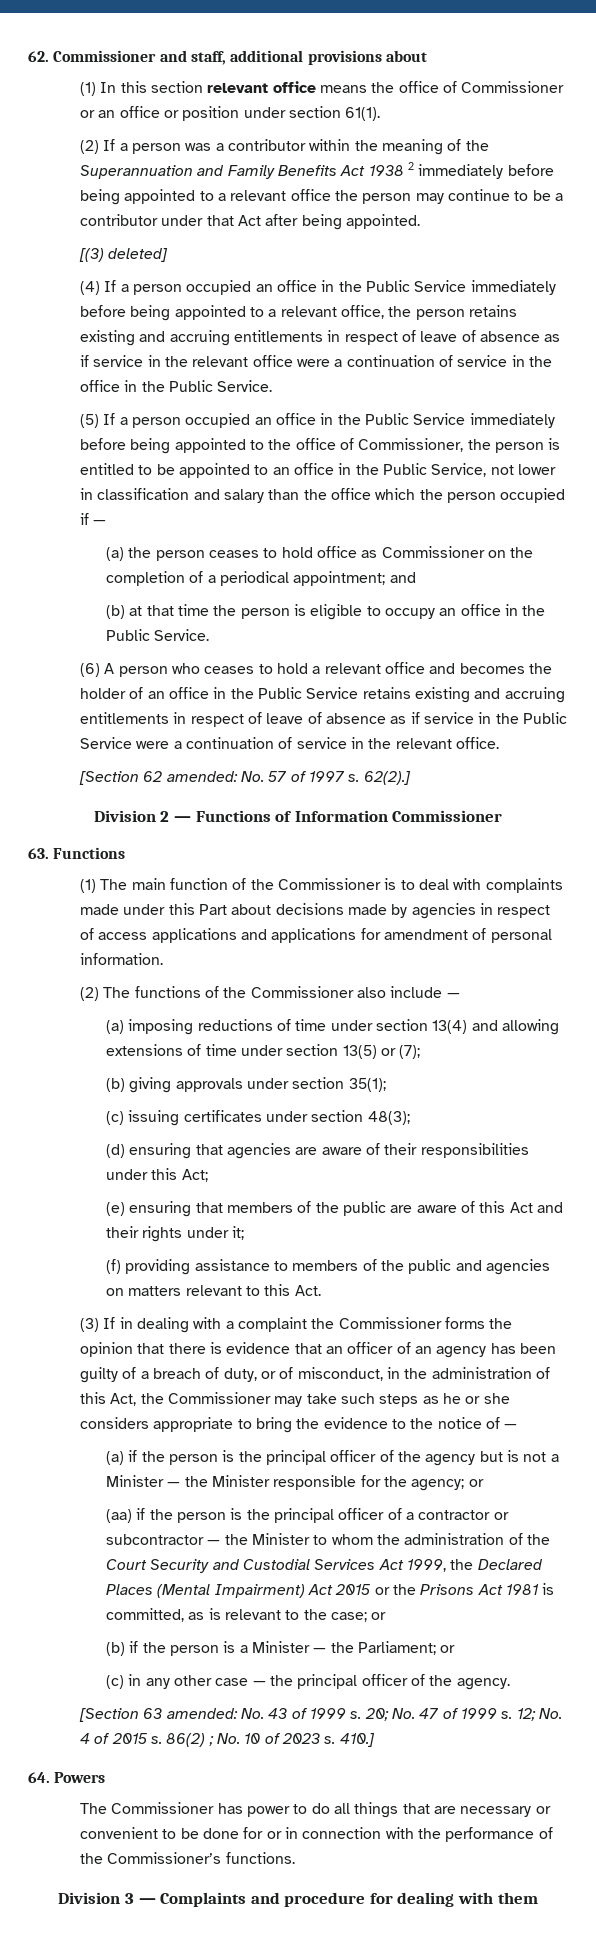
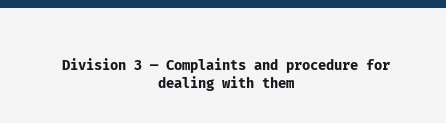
[28,50,427,65] [80,81,565,96] [80,106,381,121] [80,139,489,155] [80,162,554,179] [80,189,563,205] [80,214,420,230] [79,248,169,262] [80,280,556,295] [80,305,517,321] [80,330,561,346] [80,355,552,367] [80,380,273,392] [80,413,555,428] [80,438,561,454] [80,463,556,478] [80,488,566,503] [80,513,107,525] [106,546,534,561] [106,571,416,586] [106,604,546,620] [106,629,210,641] [80,662,552,677] [80,687,565,703] [80,712,567,727] [80,737,499,749] [79,771,411,785] [93,810,503,822] [28,847,126,859] [80,878,563,893] [80,903,551,919] [80,928,552,943] [80,953,164,965] [80,986,460,1001] [106,1019,559,1035] [106,1044,421,1059] [106,1077,386,1093] [106,1110,410,1126] [106,1143,529,1159] [106,1168,208,1182] [106,1201,563,1217] [106,1226,244,1242] [106,1259,550,1275] [106,1284,321,1296] [80,1317,513,1333] [80,1342,556,1358] [80,1367,550,1383] [80,1392,510,1407] [80,1417,518,1433] [106,1450,559,1466] [106,1475,484,1491] [106,1508,509,1523] [106,1533,550,1545] [106,1559,543,1573] [106,1583,555,1598] [106,1608,387,1622] [106,1641,456,1656] [106,1674,510,1690] [79,1708,562,1722] [80,1733,375,1747] [28,1772,106,1783] [80,1802,551,1818] [80,1827,553,1842] [80,1852,295,1864] 62. Commissioner and staff, additional provisions about // (1) In this section relevant office means the office of Commissioner or an office or position under section 61(1). // (2) If a person was a contributor within the meaning of the Superannuation and Family Benefits Act 1938 2 immediately before being appointed to a relevant office the person may continue to be a contributor under that Act after being appointed. // [(3) deleted] // (4) If a person occupied an office in the Public Service immediately before being appointed to a relevant office, the person retains existing and accruing entitlements in respect of leave of absence as if service in the relevant office were a continuation of service in the office in the Public Service. // (5) If a person occupied an office in the Public Service immediately before being appointed to the office of Commissioner, the person is entitled to be appointed to an office in the Public Service, not lower in classification and salary than the office which the person occupied if — // (a) the person ceases to hold office as Commissioner on the completion of a periodical appointment; and // (b) at that time the person is eligible to occupy an office in the Public Service. // (6) A person who ceases to hold a relevant office and becomes the holder of an office in the Public Service retains existing and accruing entitlements in respect of leave of absence as if service in the Public Service were a continuation of service in the relevant office. // [Section 62 amended: No. 57 of 1997 s. 62(2).] // Division 2 — Functions of Information Commissioner // 63. Functions // (1) The main function of the Commissioner is to deal with complaints made under this Part about decisions made by agencies in respect of access applications and applications for amendment of personal information. // (2) The functions of the Commissioner also include — // (a) imposing reductions of time under section 13(4) and allowing extensions of time under section 13(5) or (7); // (b) giving approvals under section 35(1); // (c) issuing certificates under section 48(3); // (d) ensuring that agencies are aware of their responsibilities under this Act; // (e) ensuring that members of the public are aware of this Act and their rights under it; // (f) providing assistance to members of the public and agencies on matters relevant to this Act. // (3) If in dealing with a complaint the Commissioner forms the opinion that there is evidence that an officer of an agency has been guilty of a breach of duty, or of misconduct, in the administration of this Act, the Commissioner may take such steps as he or she considers appropriate to bring the evidence to the notice of — // (a) if the person is the principal officer of the agency but is not a Minister — the Minister responsible for the agency; or // (aa) if the person is the principal officer of a contractor or subcontractor — the Minister to whom the administration of the Court Security and Custodial Services Act 1999, the Declared Places (Mental Impairment) Act 2015 or the Prisons Act 1981 is committed, as is relevant to the case; or // (b) if the person is a Minister — the Parliament; or // (c) in any other case — the principal officer of the agency. // [Section 63 amended: No. 43 of 1999 s. 20; No. 47 of 1999 s. 12; No. 4 of 2015 s. 86(2) ; No. 10 of 2023 s. 410.] // 64. Powers // The Commissioner has power to do all things that are necessary or convenient to be done for or in connection with the performance of the Commissioner’s functions. // -> (61, 64) none

